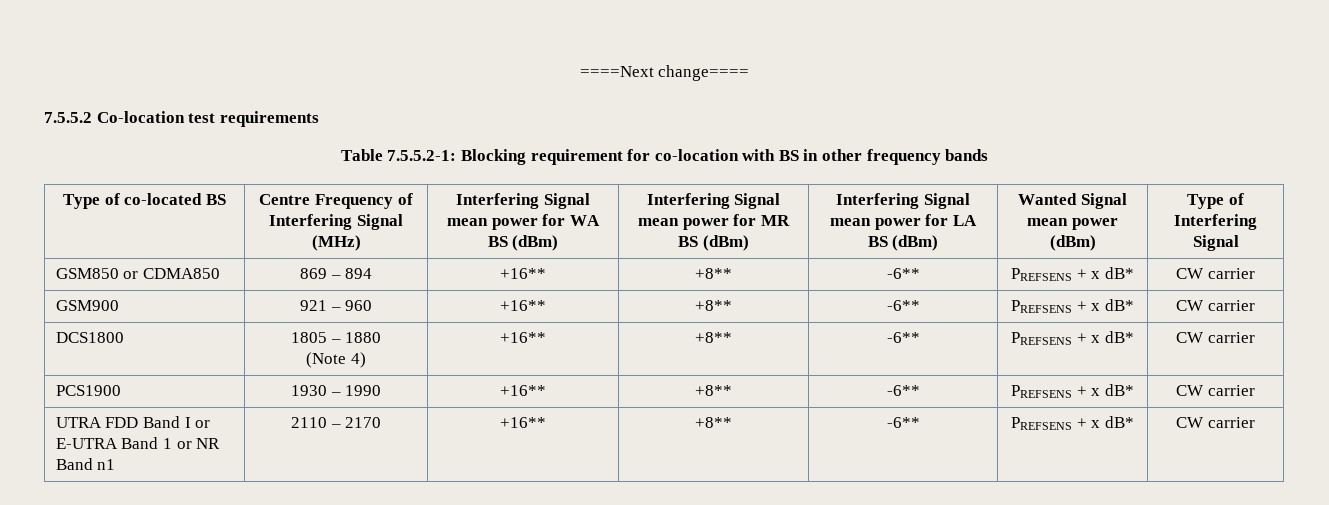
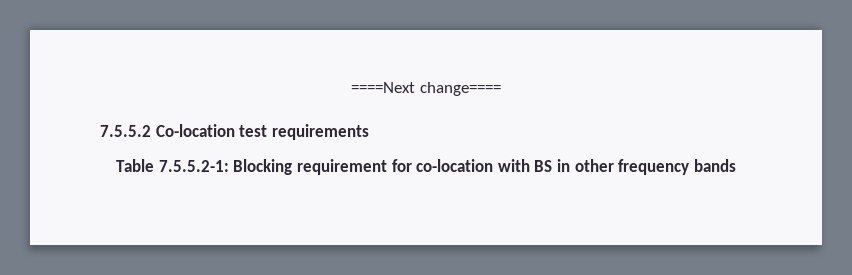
[63,193,226,209] [259,193,413,209] [269,214,403,230] [311,235,361,251] [456,193,590,209] [447,214,600,230] [487,235,559,251] [646,193,781,209] [638,214,790,230] [678,235,749,251] [836,193,970,209] [830,214,977,230] [867,235,939,251] [1018,193,1127,209] [1027,218,1118,230] [1049,235,1096,251] [1187,193,1244,209] [1174,214,1257,230] [1192,235,1239,251] [55,268,220,279] [299,268,373,279] [500,268,546,279] [695,268,732,279] [886,268,920,279] [1011,267,1134,281] [1176,268,1255,279] [55,300,119,311] [299,300,373,311] [500,300,546,311] [695,300,732,311] [886,300,920,311] [1011,299,1134,313] [1176,300,1255,311] [55,332,124,343] [290,332,382,343] [306,352,366,368] [500,332,546,343] [695,332,732,343] [886,332,920,343] [1011,331,1134,345] [1176,332,1255,343] [55,385,121,396] [290,385,382,396] [500,385,546,396] [695,385,732,396] [886,385,920,396] [1011,384,1134,398] [1176,385,1255,396] [55,416,211,428] [55,437,221,449] [55,458,116,470] [290,417,382,428] [500,417,546,428] [695,417,732,428] [886,417,920,428] [1011,416,1134,430] [1176,417,1255,428] // Type of co-located BS | Centre Frequency of Interfering Signal (MHz) | Interfering Signal mean power for WA BS (dBm) | Interfering Signal mean power for MR BS (dBm) | Interfering Signal mean power for LA BS (dBm) | Wanted Signal mean power (dBm) | Type of Interfering Signal // GSM850 or CDMA850 | 869 – 894 | +16** | +8** | -6** | PREFSENS + x dB* | CW carrier // GSM900 | 921 – 960 | +16** | +8** | -6** | PREFSENS + x dB* | CW carrier // DCS1800 | 1805 – 1880 // (Note 4) | +16** | +8** | -6** | PREFSENS + x dB* | CW carrier // PCS1900 | 1930 – 1990 | +16** | +8** | -6** | PREFSENS + x dB* | CW carrier // UTRA FDD Band I or E-UTRA Band 1 or NR Band n1 | 2110 – 2170 | +16** | +8** | -6** | PREFSENS + x dB* | CW carrier -> (736, 165) none

